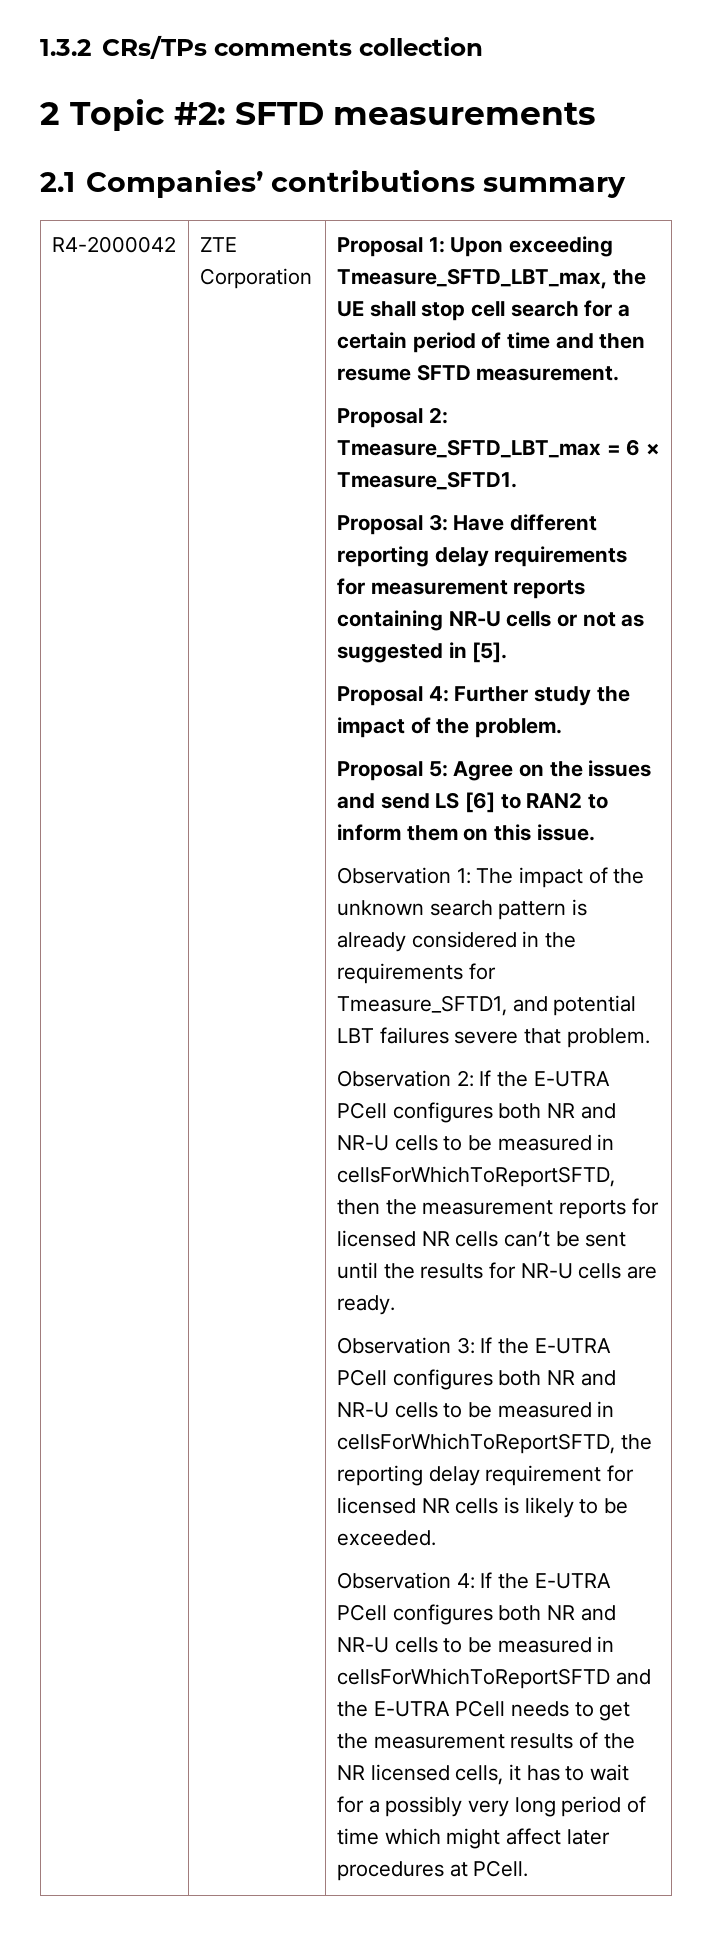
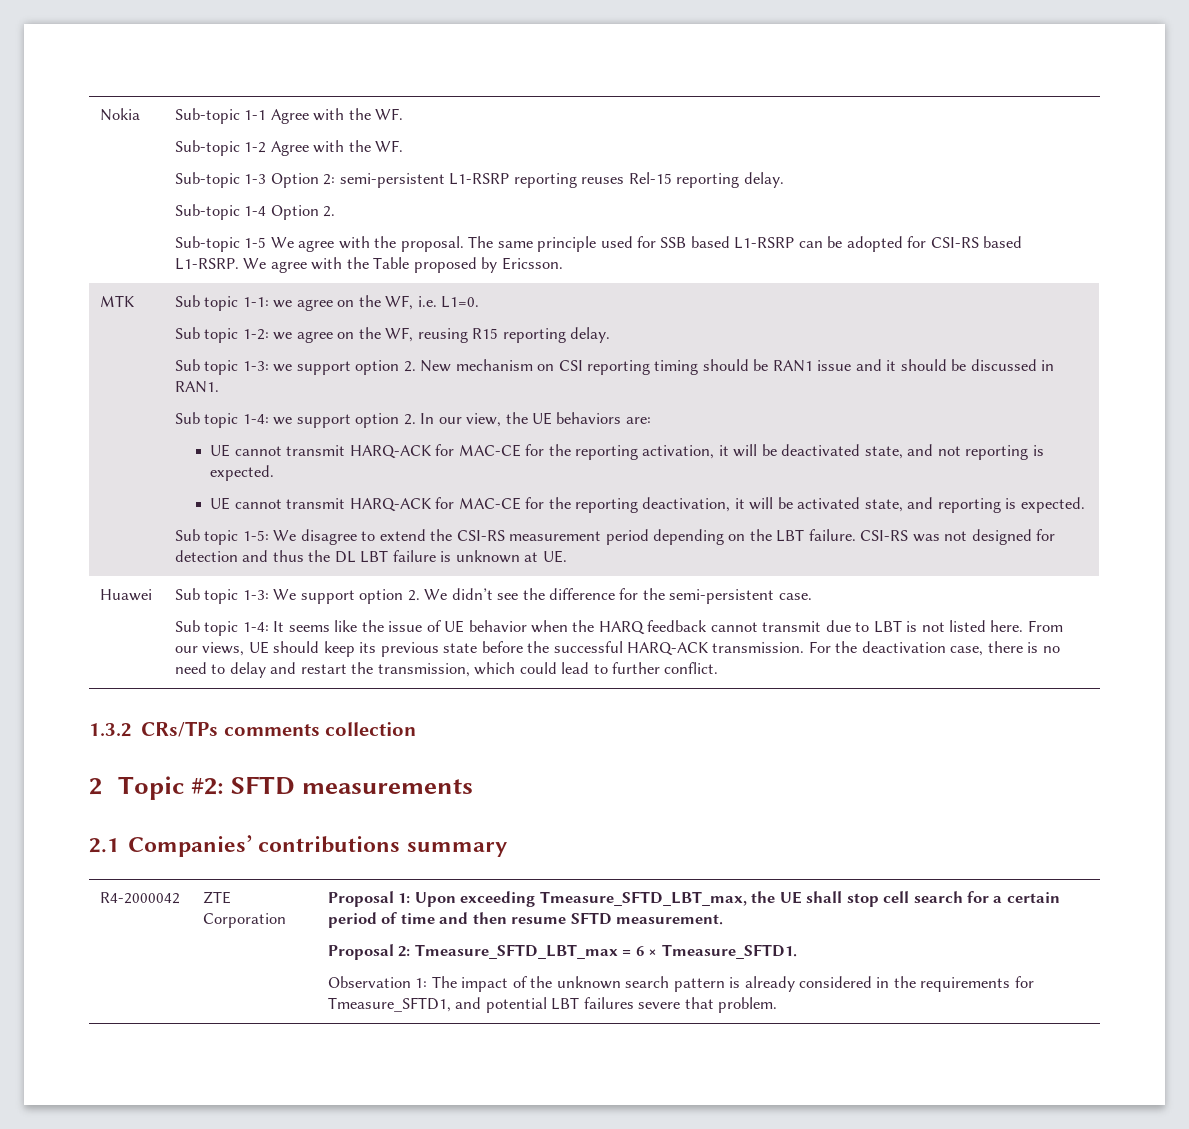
(40, 47) none -> [100,108,141,121] [175,108,404,124] [175,140,404,156] [175,172,784,188] [175,204,336,220] [175,236,1023,252] [175,257,563,273] [100,295,135,307] [175,295,480,311] [175,327,611,343] [175,359,1055,375] [175,381,220,393] [175,412,651,428] [210,444,1044,460] [210,465,275,481] [210,497,1085,513] [175,529,1056,545] [175,550,567,563] [100,589,153,601] [175,588,812,604] [175,620,1063,636] [175,641,1060,657] [175,662,719,678] Nokia | Sub-topic 1-1 Agree with the WF. // Sub-topic 1-2 Agree with the WF. // Sub-topic 1-3 Option 2: semi-persistent L1-RSRP reporting reuses Rel-15 reporting delay. // Sub-topic 1-4 Option 2. // Sub-topic 1-5 We agree with the proposal. The same principle used for SSB based L1-RSRP can be adopted for CSI-RS based L1-RSRP. We agree with the Table proposed by Ericsson. // MTK | Sub topic 1-1: we agree on the WF, i.e. L1=0. // Sub topic 1-2: we agree on the WF, reusing R15 reporting delay. // Sub topic 1-3: we support option 2. New mechanism on CSI reporting timing should be RAN1 issue and it should be discussed in RAN1. // Sub topic 1-4: we support option 2. In our view, the UE behaviors are: // UE cannot transmit HARQ-ACK for MAC-CE for the reporting activation, it will be deactivated state, and not reporting is expected. // UE cannot transmit HARQ-ACK for MAC-CE for the reporting deactivation, it will be activated state, and reporting is expected. // Sub topic 1-5: We disagree to extend the CSI-RS measurement period depending on the LBT failure. CSI-RS was not designed for detection and thus the DL LBT failure is unknown at UE. // Huawei | Sub topic 1-3: We support option 2. We didn’t see the difference for the semi-persistent case. // Sub topic 1-4: It seems like the issue of UE behavior when the HARQ feedback cannot transmit due to LBT is not listed here. From our views, UE should keep its previous state before the successful HARQ-ACK transmission. For the deactivation case, there is no need to delay and restart the transmission, which could lead to further conflict. //
[336,514,597,535] [336,546,628,567] [336,578,586,599] [336,610,645,631] [336,642,508,663] [336,686,630,706] [336,717,562,738] [336,760,652,781] [336,792,608,813] [336,824,595,841] // Proposal 3: Have different reporting delay requirements for measurement reports containing NR-U cells or not as suggested in [5]. // Proposal 4: Further study the impact of the problem. // Proposal 5: Agree on the issues and send LS [6] to RAN2 to inform them on this issue. -> (797, 951) none
[336,1070,610,1087] [336,1102,616,1123] [336,1134,615,1151] [336,1166,615,1187] [336,1198,659,1219] [336,1230,627,1247] [336,1262,657,1279] [336,1295,395,1315] [336,1337,611,1354] [336,1369,616,1390] [336,1401,615,1418] [336,1433,652,1454] [336,1465,634,1486] [336,1497,628,1518] [336,1530,436,1546] [336,1572,611,1589] [336,1604,616,1625] [336,1636,615,1653] [336,1668,651,1689] [336,1700,631,1721] [336,1732,635,1749] [336,1764,629,1785] [336,1796,646,1817] [336,1828,610,1849] [336,1860,529,1881] // Observation 2: If the E-UTRA PCell configures both NR and NR-U cells to be measured in cellsForWhichToReportSFTD, then the measurement reports for licensed NR cells can’t be sent until the results for NR-U cells are ready. // Observation 3: If the E-UTRA PCell configures both NR and NR-U cells to be measured in cellsForWhichToReportSFTD, the reporting delay requirement for licensed NR cells is likely to be exceeded. // Observation 4: If the E-UTRA PCell configures both NR and NR-U cells to be measured in cellsForWhichToReportSFTD and the E-UTRA PCell needs to get the measurement results of the NR licensed cells, it has to wait for a possibly very long period of time which might affect later procedures at PCell. -> (778, 1005) none

